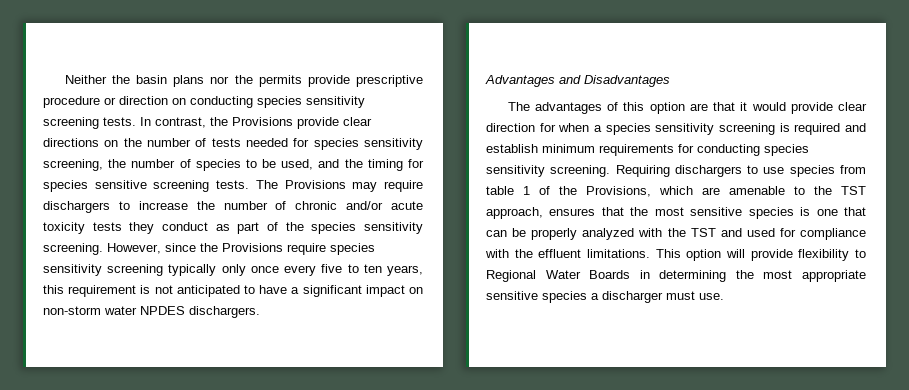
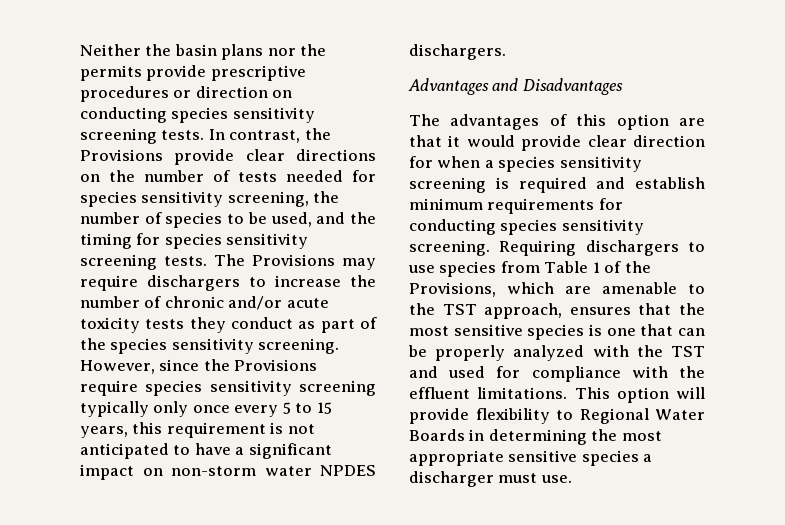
[43,96,100,108] procedure -> [80,86,169,102] procedures
[94,180,147,189] sensitive -> [226,233,309,249] sensitivity
[321,264,382,273] five to ten -> [282,402,332,414] 5 to 15
[486,186,514,195] table -> [544,261,589,273] Table

